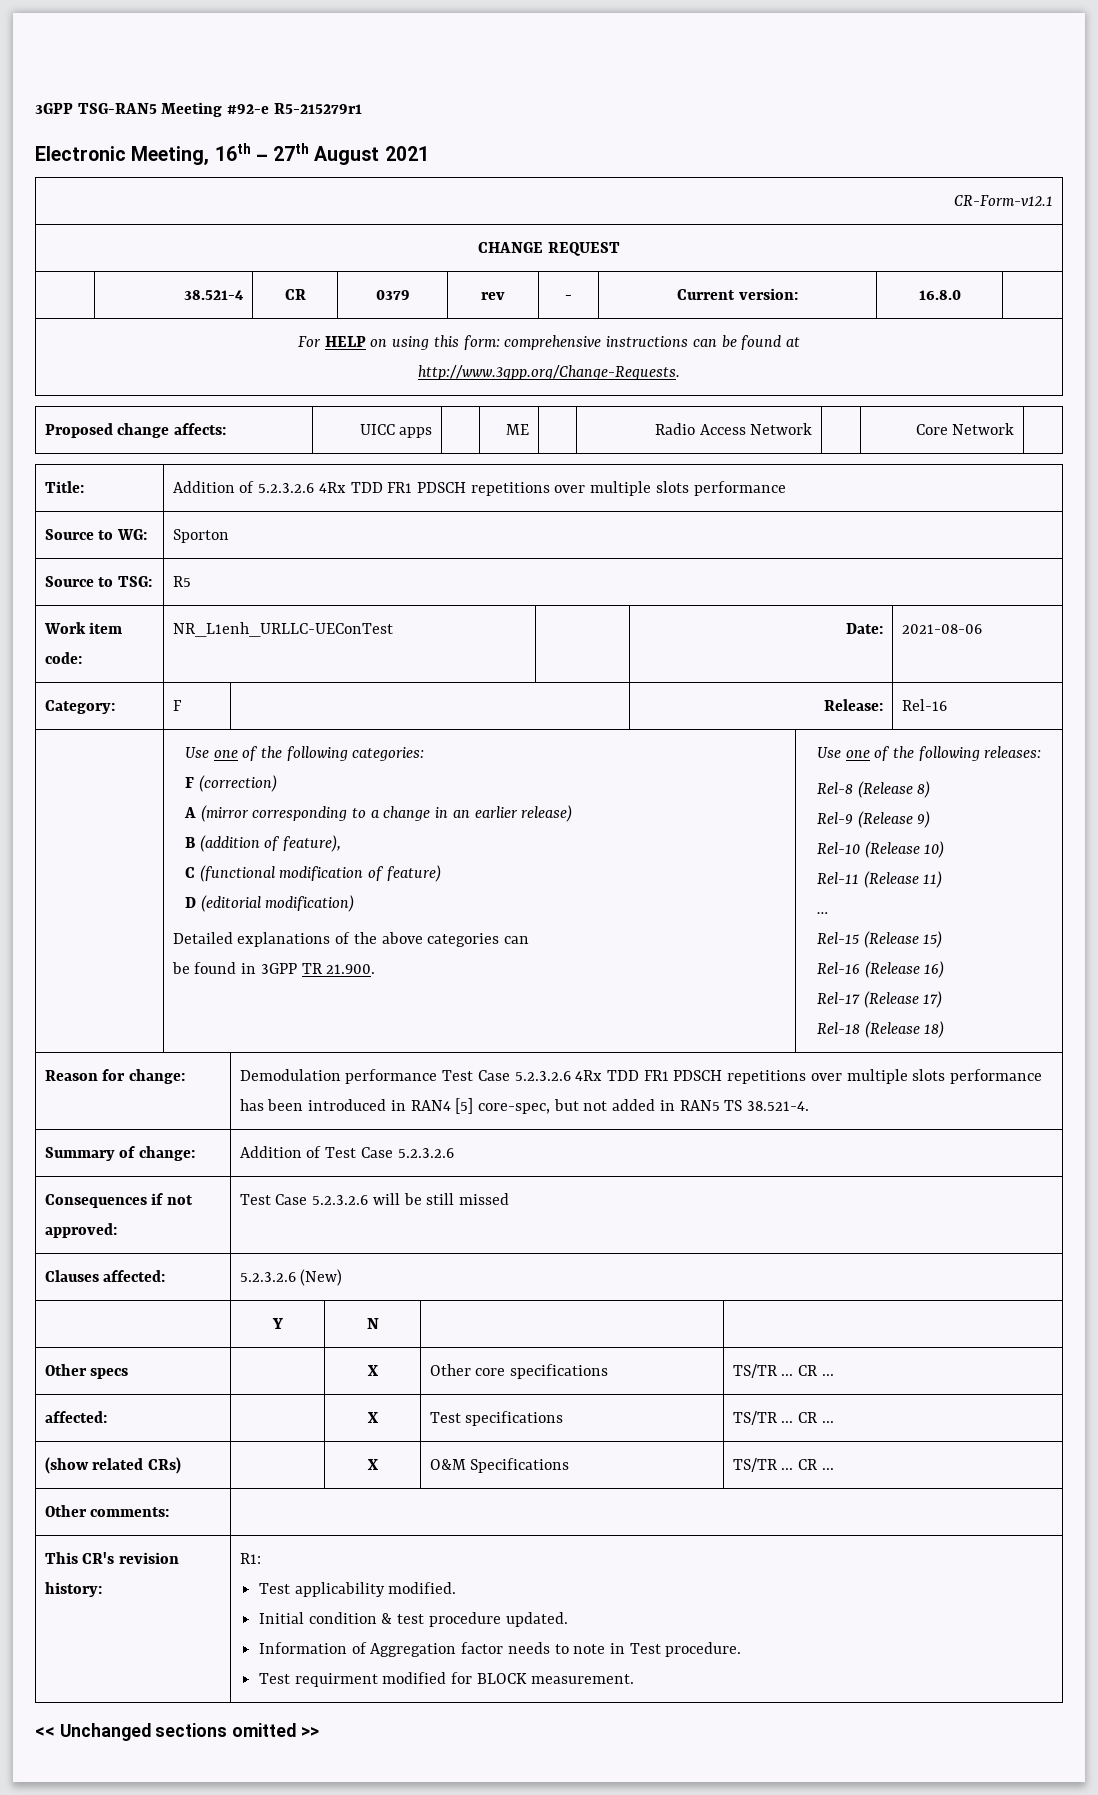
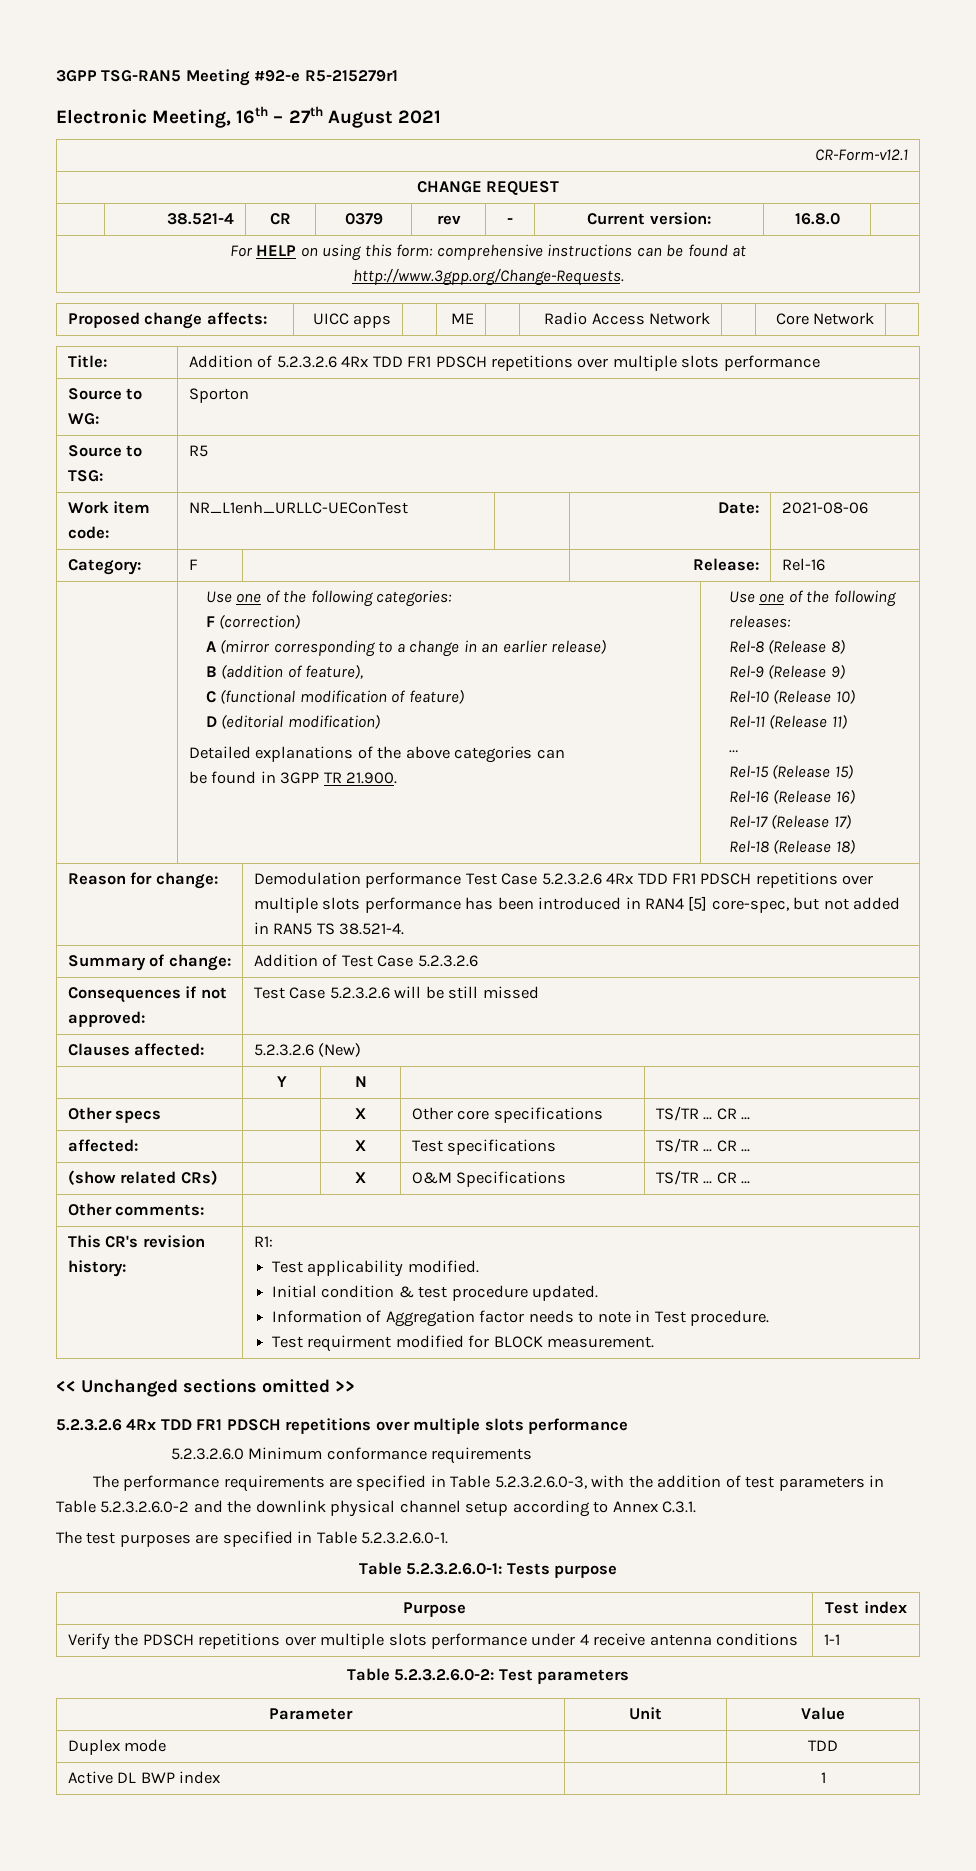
(319, 1732) none -> [56,1418,629,1434] [170,1447,533,1464] [92,1475,885,1492] [56,1500,697,1517] [56,1531,449,1547] [358,1562,618,1578] [403,1602,466,1617] [825,1601,907,1614] [67,1633,799,1650] [823,1634,840,1645] [346,1668,630,1684] [269,1708,353,1720] [629,1707,662,1720] [801,1707,845,1720] [67,1739,167,1755] [808,1740,838,1751] [67,1771,221,1784] [820,1772,826,1783] // 5.2.3.2.6 4Rx TDD FR1 PDSCH repetitions over multiple slots performance // 5.2.3.2.6.0 Minimum conformance requirements // The performance requirements are specified in Table 5.2.3.2.6.0-3, with the addition of test parameters in Table 5.2.3.2.6.0-2 and the downlink physical channel setup according to Annex C.3.1. // The test purposes are specified in Table 5.2.3.2.6.0-1. // Table 5.2.3.2.6.0-1: Tests purpose // Purpose | Test index // Verify the PDSCH repetitions over multiple slots performance under 4 receive antenna conditions | 1-1 // Table 5.2.3.2.6.0-2: Test parameters // Parameter | Unit | Value // Duplex mode | | TDD // Active DL BWP index | | 1

